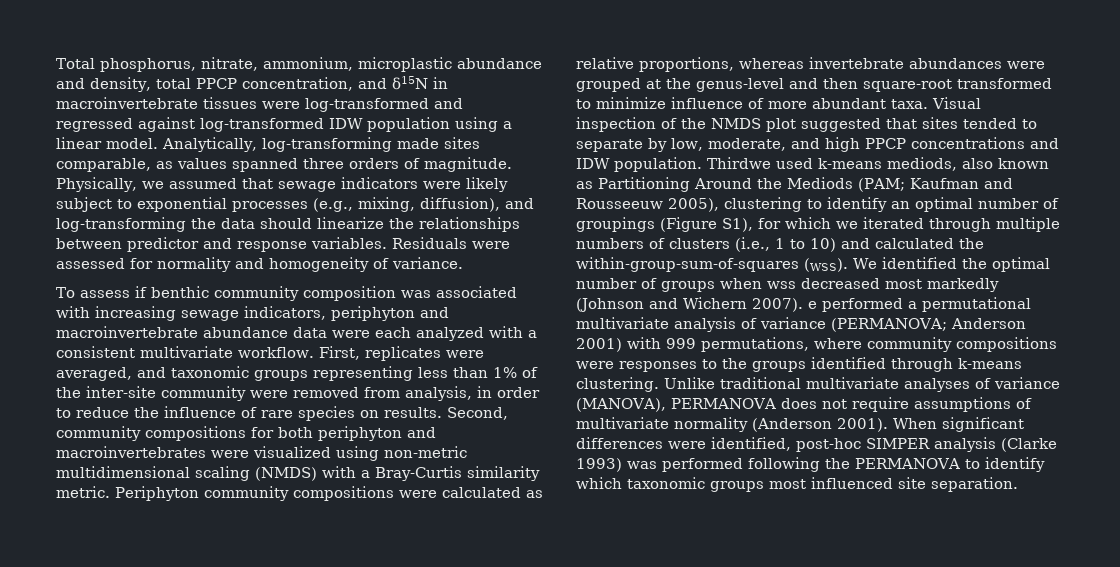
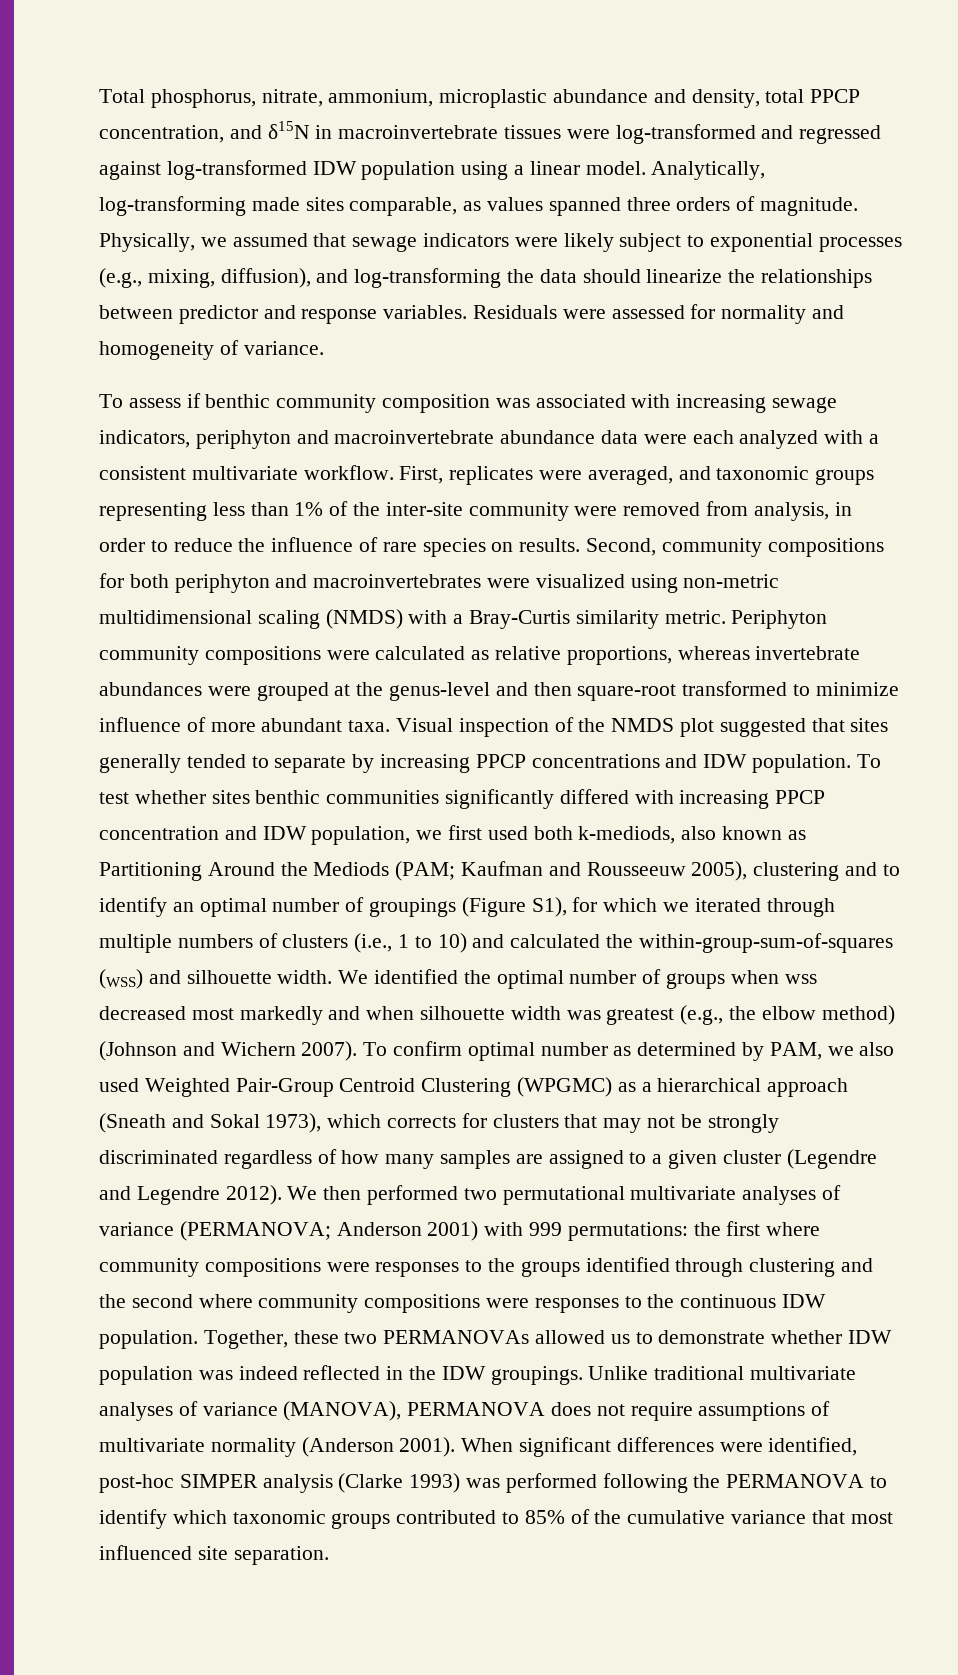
(958, 123) none -> [99,754,181,773] generally
[671,137,860,152] low, moderate, and high -> [380,754,471,773] increasing
[707,157,957,171] Thirdwe used k-means mediods, -> [856,754,881,768] [99,789,826,809] [99,825,676,845] To test whether sites benthic communities significantly differed with increasing PPCP concentration and IDW population, we first used both k-mediods,
(802, 204) none -> [845,862,878,876] and
[804,258,848,272] (WSS). -> [99,969,333,989] (WSS) and silhouette width.
[576,297,917,312] (Johnson and Wichern 2007). e performed a -> [328,1005,895,1025] [99,1041,895,1061] [99,1077,849,1097] [99,1113,779,1133] [99,1149,877,1169] [99,1185,497,1205] and when silhouette width was greatest (e.g., the elbow method) (Johnson and Wichern 2007). To confirm optimal number as determined by PAM, we also used Weighted Pair-Group Centroid Clustering (WPGMC) as a hierarchical approach (Sneath and Sokal 1973), which corrects for clusters that may not be strongly discriminated regardless of how many samples are assigned to a given cluster (Legendre and Legendre 2012). We then performed two
[674,317,736,332] analysis -> [742,1186,817,1205] analyses
[701,337,809,352] permutations, -> [567,1221,761,1241] permutations: the first
[958,358,1022,369] [576,377,659,392] k-means clustering. -> [749,1258,874,1277] [99,1294,827,1313] [99,1330,893,1349] [99,1365,583,1385] clustering and the second where community compositions were responses to the continuous IDW population. Together, these two PERMANOVAs allowed us to demonstrate whether IDW population was indeed reflected in the IDW groupings.
(764, 486) none -> [396,1509,845,1524] contributed to 85% of the cumulative variance that

